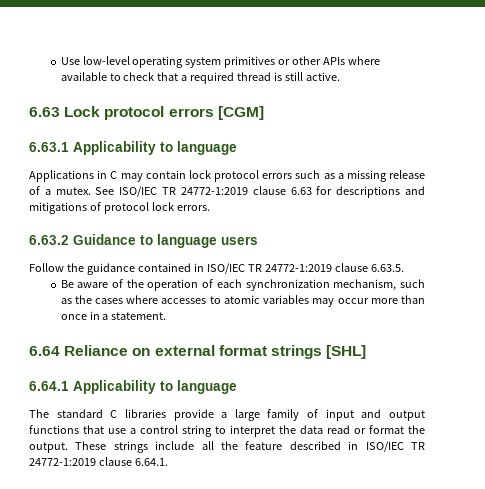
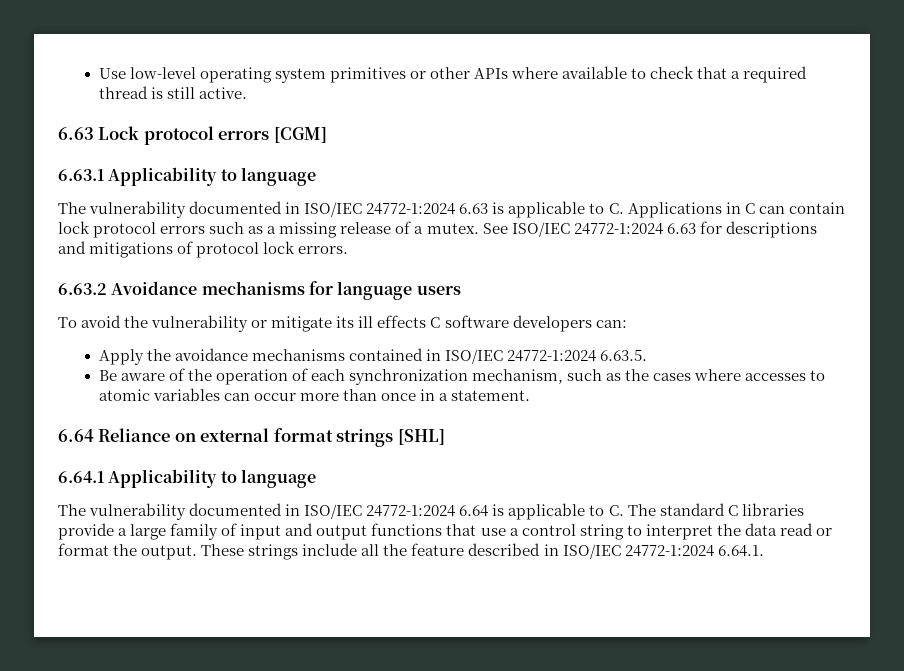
(237, 148) none -> [58,201,624,218] The vulnerability documented in ISO/IEC 24772-1:2024 6.63 is applicable to C.
[120,173,143,182] may -> [758,206,785,214] can
[162,186,286,195] TR 24772-1:2019 clause -> [573,223,663,235] 24772-1:2024
[73,234,153,245] Guidance to -> [111,281,333,295] Avoidance mechanisms for
[29,263,368,275] Follow the guidance contained in ISO/IEC TR 24772-1:2019 clause -> [58,315,627,332] [98,348,596,365] To avoid the vulnerability or mitigate its ill effects C software developers can: // Apply the avoidance mechanisms contained in ISO/IEC 24772-1:2024
[312,298,335,307] may -> [223,393,250,401] can
(49, 413) none -> [89,503,656,520] vulnerability documented in ISO/IEC 24772-1:2024 6.64 is applicable to C. The
[410,442,425,450] [29,457,132,466] TR 24772-1:2019 clause -> [624,545,714,557] 24772-1:2024

